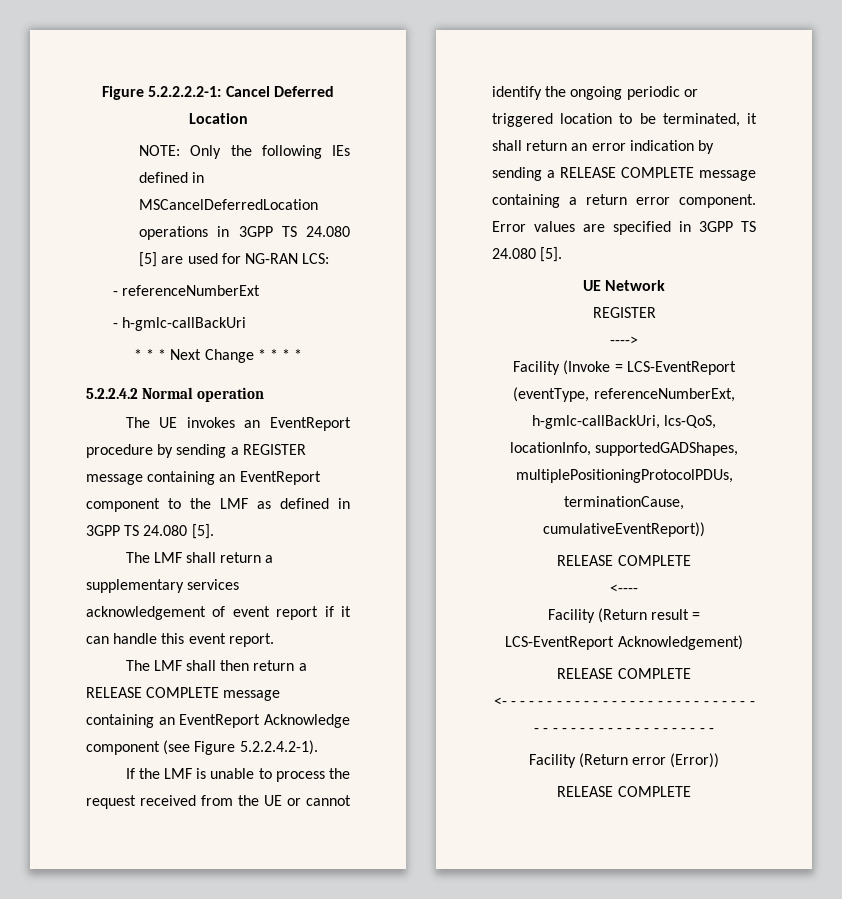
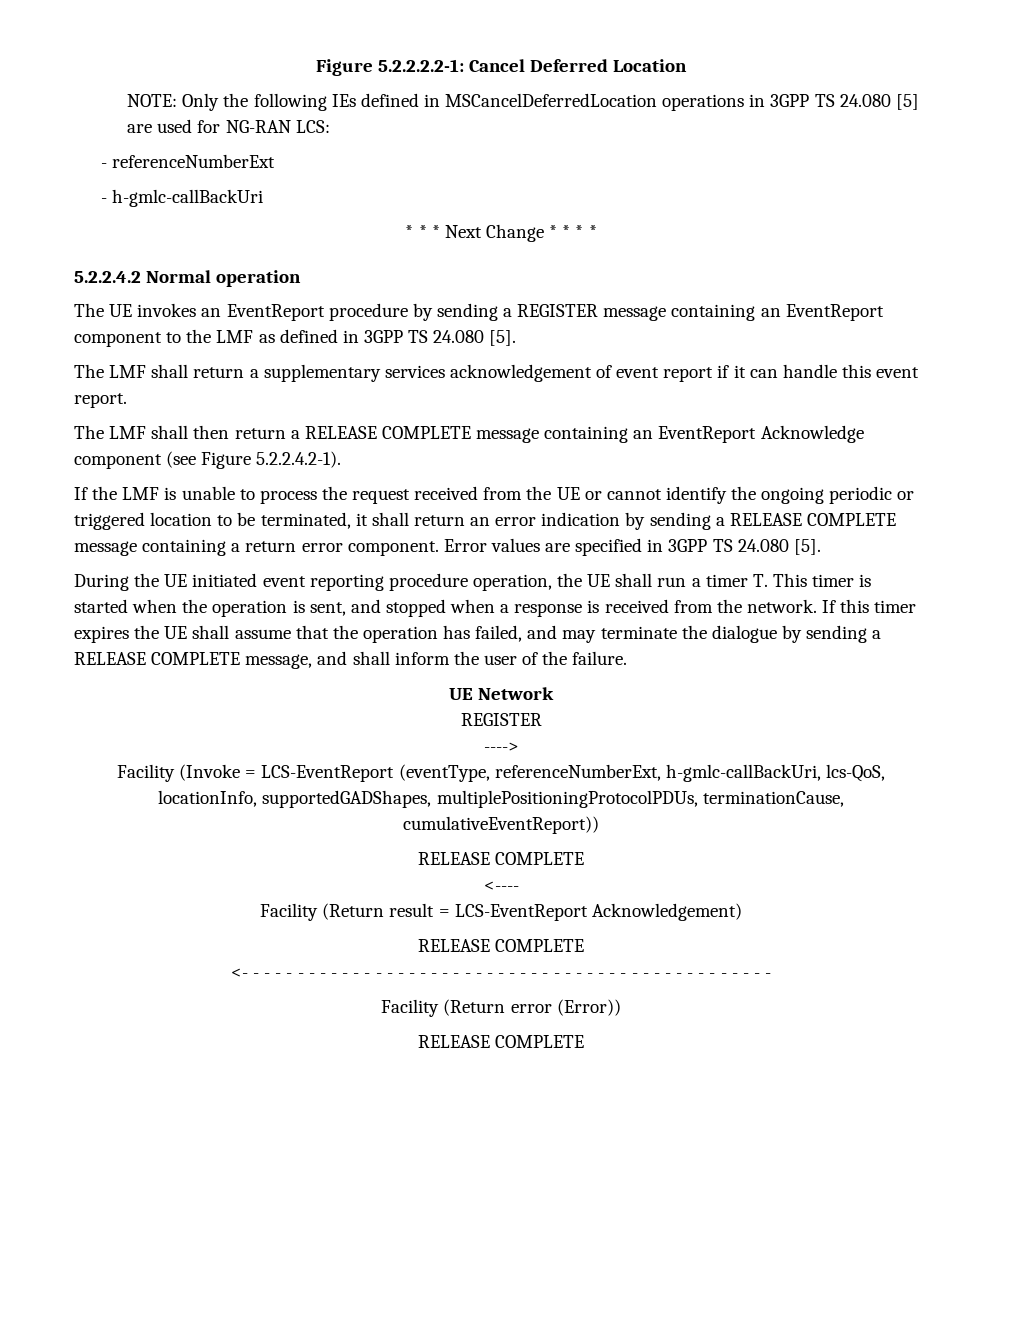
(563, 254) none -> [74,573,872,591] [74,599,917,617] [74,625,882,643] [74,651,628,669] // During the UE initiated event reporting procedure operation, the UE shall run a timer T. This timer is started when the operation is sent, and stopped when a response is received from the network. If this timer expires the UE shall assume that the operation has failed, and may terminate the dialogue by sending a RELEASE COMPLETE message, and shall inform the user of the failure.

